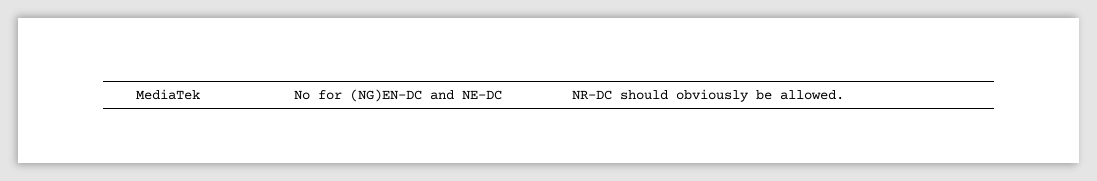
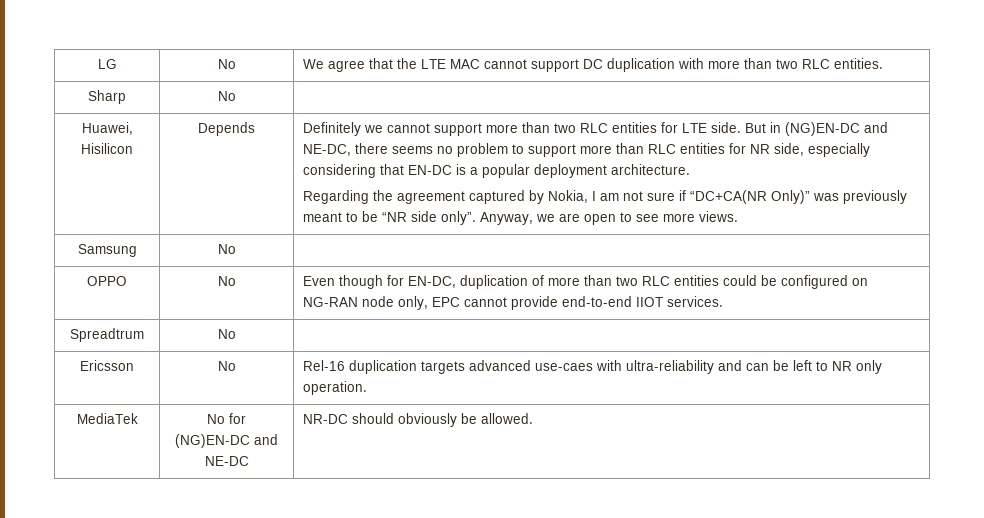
(135, 94) none -> [97,59,117,69] [217,59,236,69] [303,58,884,72] [88,90,126,104] [217,91,236,101] [81,122,133,135] [81,143,133,154] [198,122,255,136] [303,122,889,136] [303,143,871,157] [303,164,691,178] [303,190,908,204] [303,211,739,225] [77,244,137,257] [217,244,236,254] [87,276,127,286] [217,276,236,286] [303,275,869,289] [303,296,724,310] [70,328,144,342] [217,329,236,339] [80,360,134,371] [217,361,236,371] [303,360,883,374] [303,381,368,395] LG | No | We agree that the LTE MAC cannot support DC duplication with more than two RLC entities. // Sharp | No | // Huawei, Hisilicon | Depends | Definitely we cannot support more than two RLC entities for LTE side. But in (NG)EN-DC and NE-DC, there seems no problem to support more than RLC entities for NR side, especially considering that EN-DC is a popular deployment architecture. // Regarding the agreement captured by Nokia, I am not sure if “DC+CA(NR Only)” was previously meant to be “NR side only”. Anyway, we are open to see more views. // Samsung | No | // OPPO | No | Even though for EN-DC, duplication of more than two RLC entities could be configured on NG-RAN node only, EPC cannot provide end-to-end IIOT services. // Spreadtrum | No | // Ericsson | No | Rel-16 duplication targets advanced use-caes with ultra-reliability and can be left to NR only operation. //

